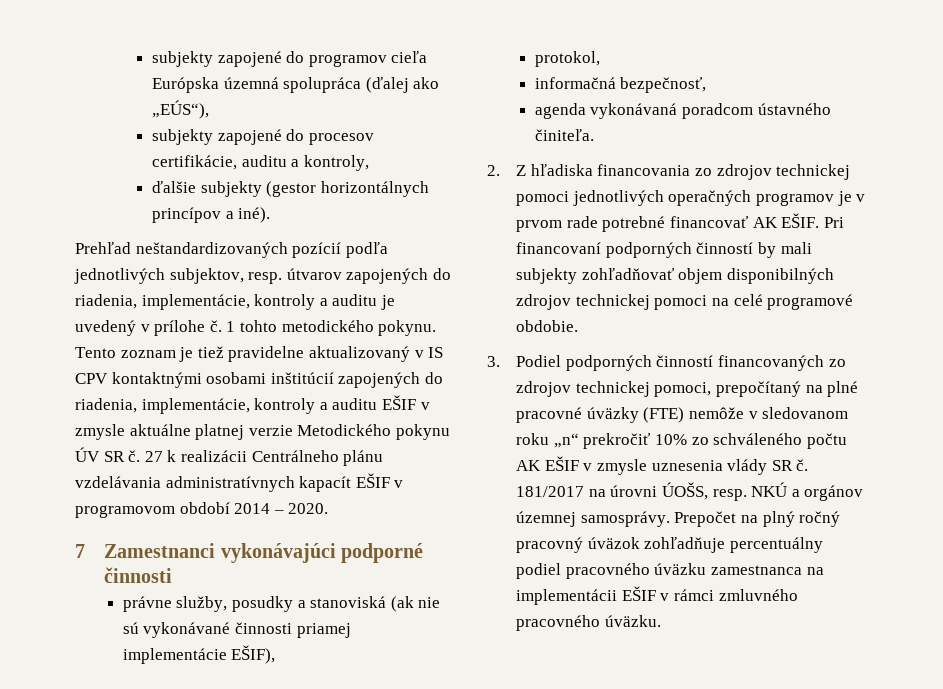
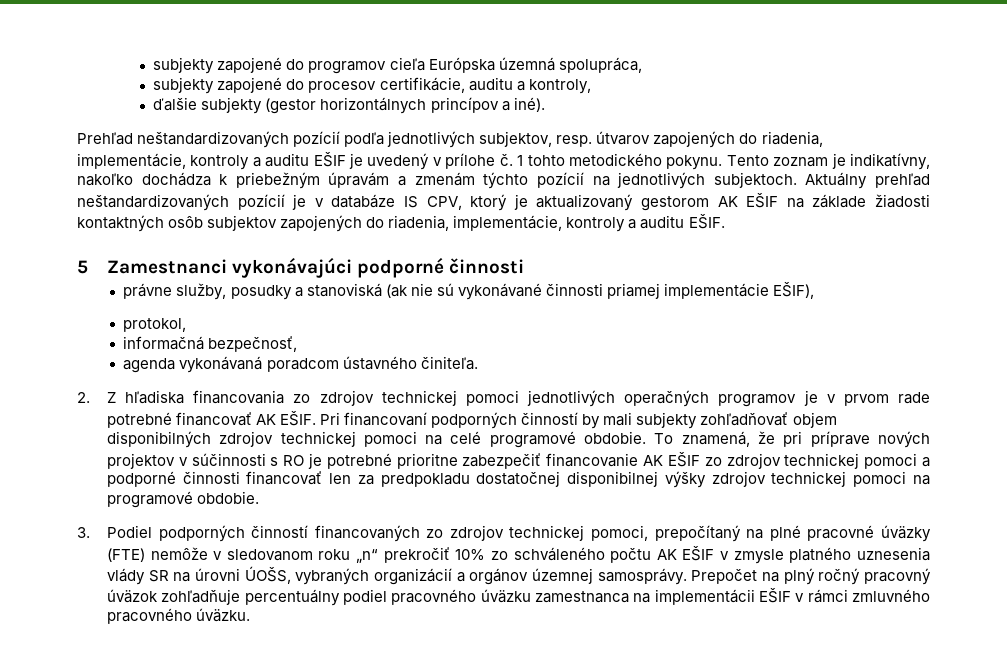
[283,77,440,93] [152,100,210,119] spolupráca (ďalej ako „EÚS“), -> [558,57,642,73] spolupráca,
(378, 300) none -> [313,151,346,167] EŠIF
[197,346,444,362] [75,372,443,388] [75,395,430,414] [75,424,450,440] [75,447,384,466] [75,473,404,492] [75,502,329,518] [75,544,85,558] tiež pravidelne aktualizovaný v IS CPV kontaktnými osobami inštitúcií zapojených do riadenia, implementácie, kontroly a auditu EŠIF v zmysle aktuálne platnej verzie Metodického pokynu ÚV SR č. 27 k realizácii Centrálneho plánu vzdelávania administratívnych kapacít EŠIF v programovom období 2014 – 2020. // 7 -> [850,153,930,170] [77,172,931,189] [77,192,931,211] [77,213,725,232] [77,260,88,274] indikatívny, nakoľko dochádza k priebežným úpravám a zmenám týchto pozícií na jednotlivých subjektoch. Aktuálny prehľad neštandardizovaných pozícií je v databáze IS CPV, ktorý je aktualizovaný gestorom AK EŠIF na základe žiadosti kontaktných osôb subjektov zapojených do riadenia, implementácie, kontroly a auditu EŠIF. // 5
(579, 326) none -> [654,431,930,448] [106,451,931,469] [106,471,930,488] [106,491,259,508] To znamená, že pri príprave nových projektov v súčinnosti s RO je potrebné prioritne zabezpečiť financovanie AK EŠIF zo zdrojov technickej pomoci a podporné činnosti financovať len za predpokladu dostatočnej disponibilnej výšky zdrojov technickej pomoci na programové obdobie.
(647, 467) none -> [789,547,852,563] platného
[796,459,809,471] [516,486,585,497] č. 181/2017 -> (169, 576) none
[712,482,788,501] resp. NKÚ -> [295,568,452,585] vybraných organizácií

